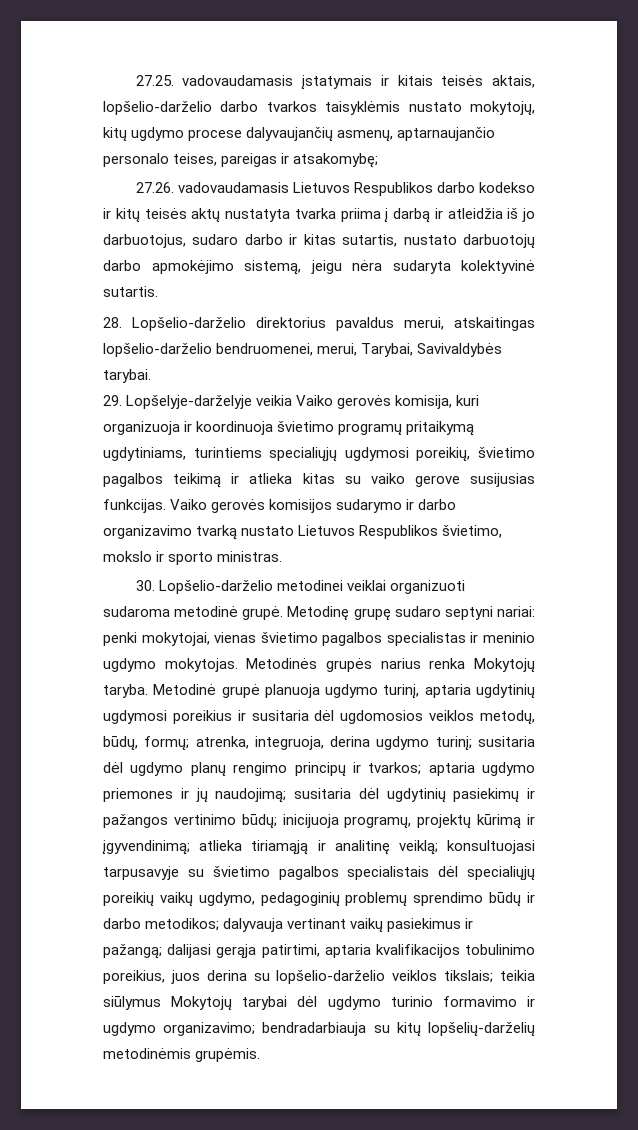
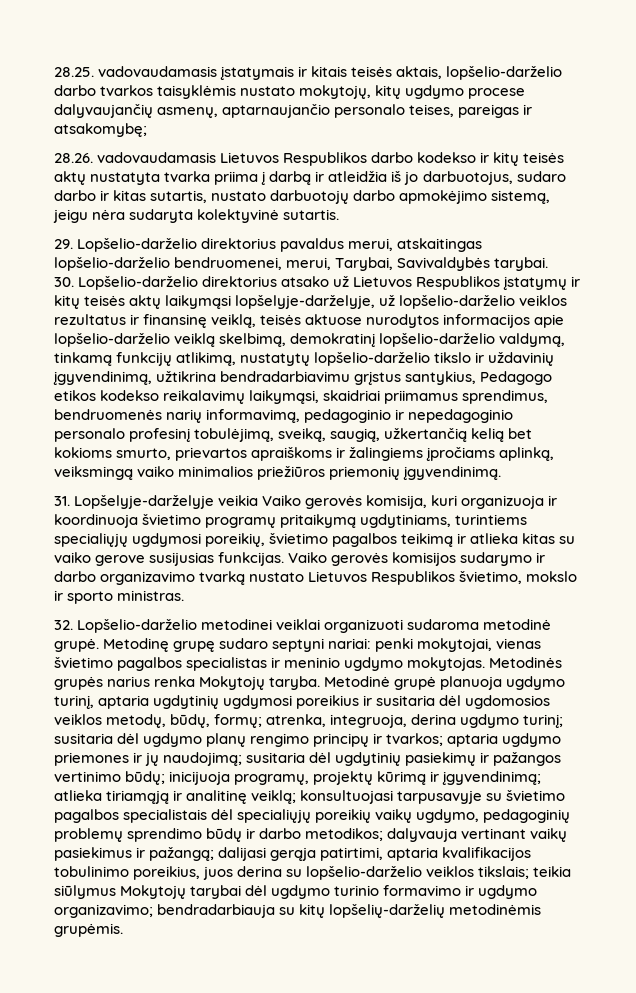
[135,75,174,86] 27.25. -> [54,67,94,77] 28.25.
[135,182,174,193] 27.26. -> [54,153,93,163] 28.26.
[103,317,122,328] 28. -> [54,239,73,249] 29.
[103,395,122,406] 29. -> [54,276,581,290] [54,295,568,309] [54,314,565,328] [54,333,566,347] [54,352,555,366] [53,371,553,385] [54,390,549,404] [54,409,514,423] [54,428,533,442] [54,447,555,461] [54,466,502,480] [54,496,70,506] 30. Lopšelio-darželio direktorius atsako už Lietuvos Respublikos įstatymų ir kitų teisės aktų laikymąsi lopšelyje-darželyje, už lopšelio-darželio veiklos rezultatus ir finansinę veiklą, teisės aktuose nurodytos informacijos apie lopšelio-darželio veiklą skelbimą, demokratinį lopšelio-darželio valdymą, tinkamą funkcijų atlikimą, nustatytų lopšelio-darželio tikslo ir uždavinių įgyvendinimą, užtikrina bendradarbiavimu grįstus santykius, Pedagogo etikos kodekso reikalavimų laikymąsi, skaidriai priimamus sprendimus, bendruomenės narių informavimą, pedagoginio ir nepedagoginio personalo profesinį tobulėjimą, sveiką, saugią, užkertančią kelią bet kokioms smurto, prievartos apraiškoms ir žalingiems įpročiams aplinką, veiksmingą vaiko minimalios priežiūros priemonių įgyvendinimą. // 31.
[135,580,155,591] 30. -> [54,620,73,630] 32.

